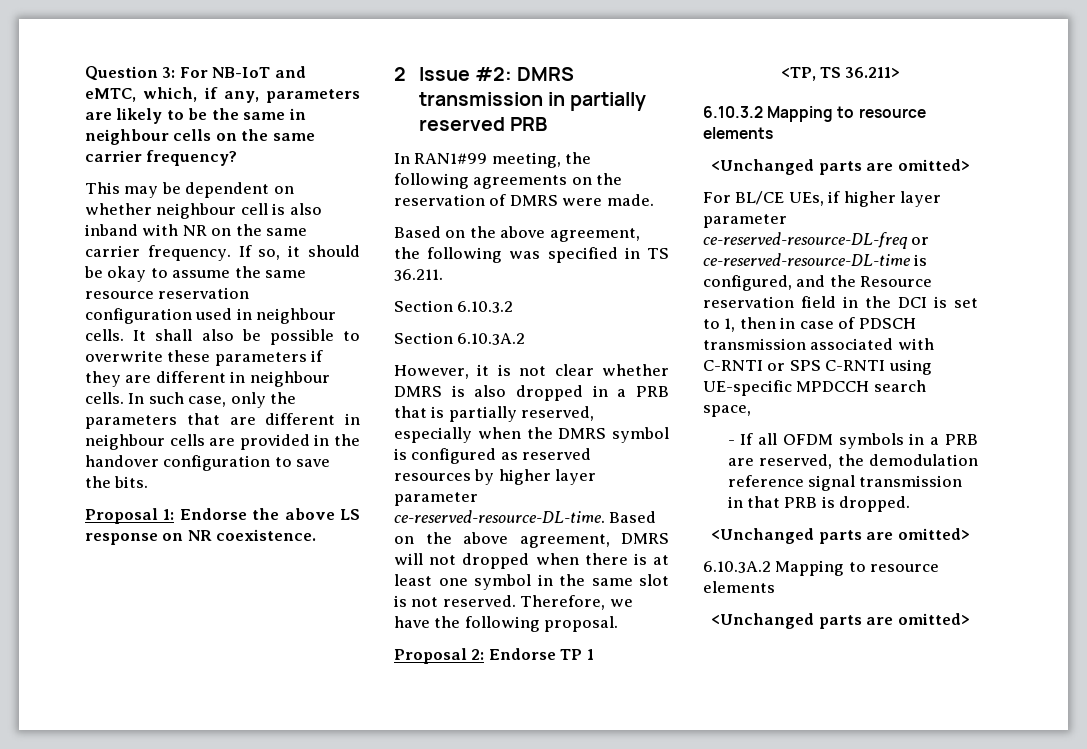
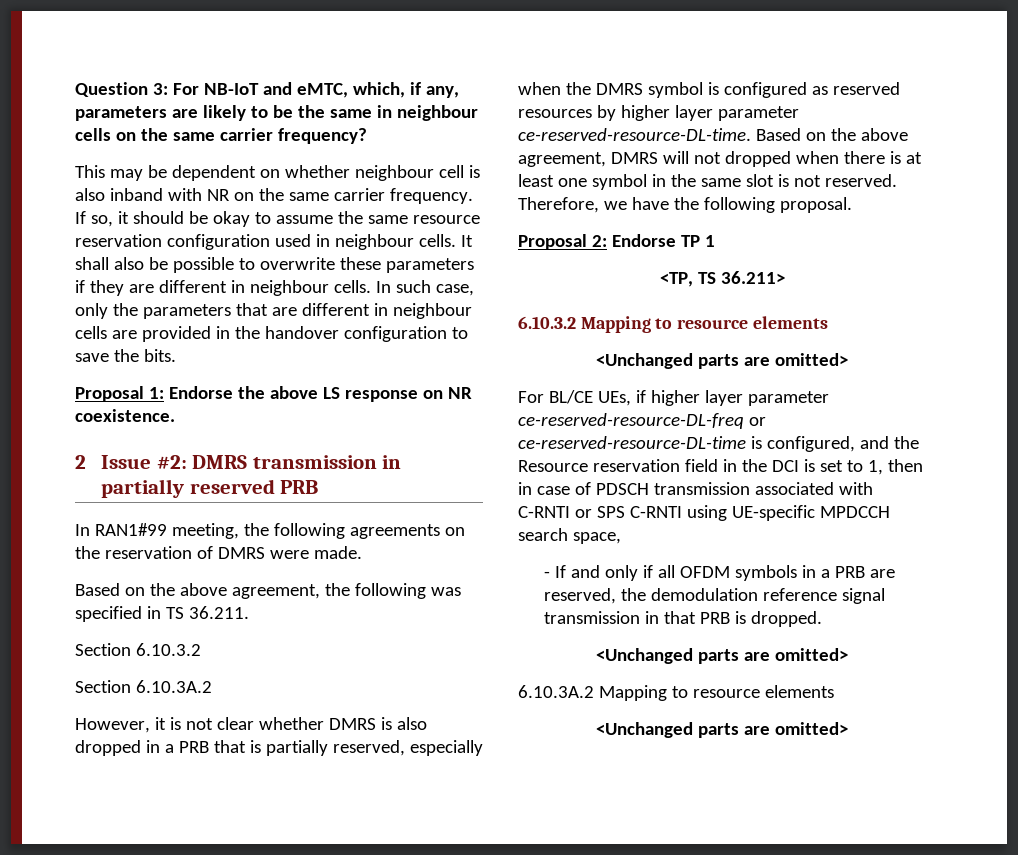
(754, 439) none -> [571,565,654,581] and only if

